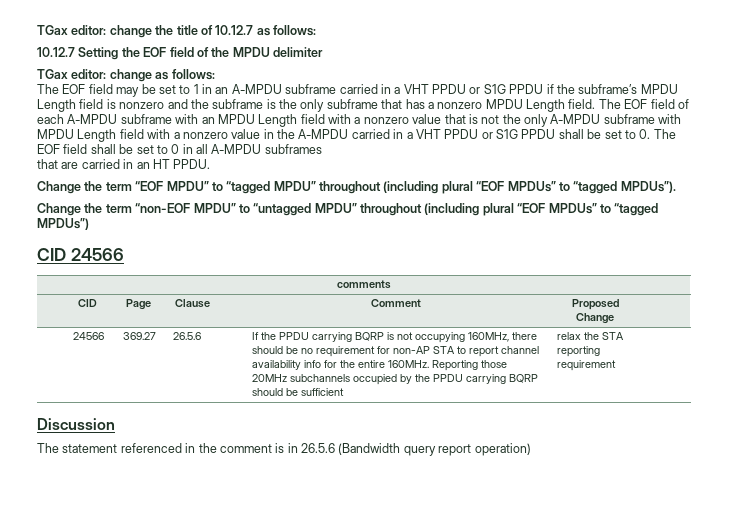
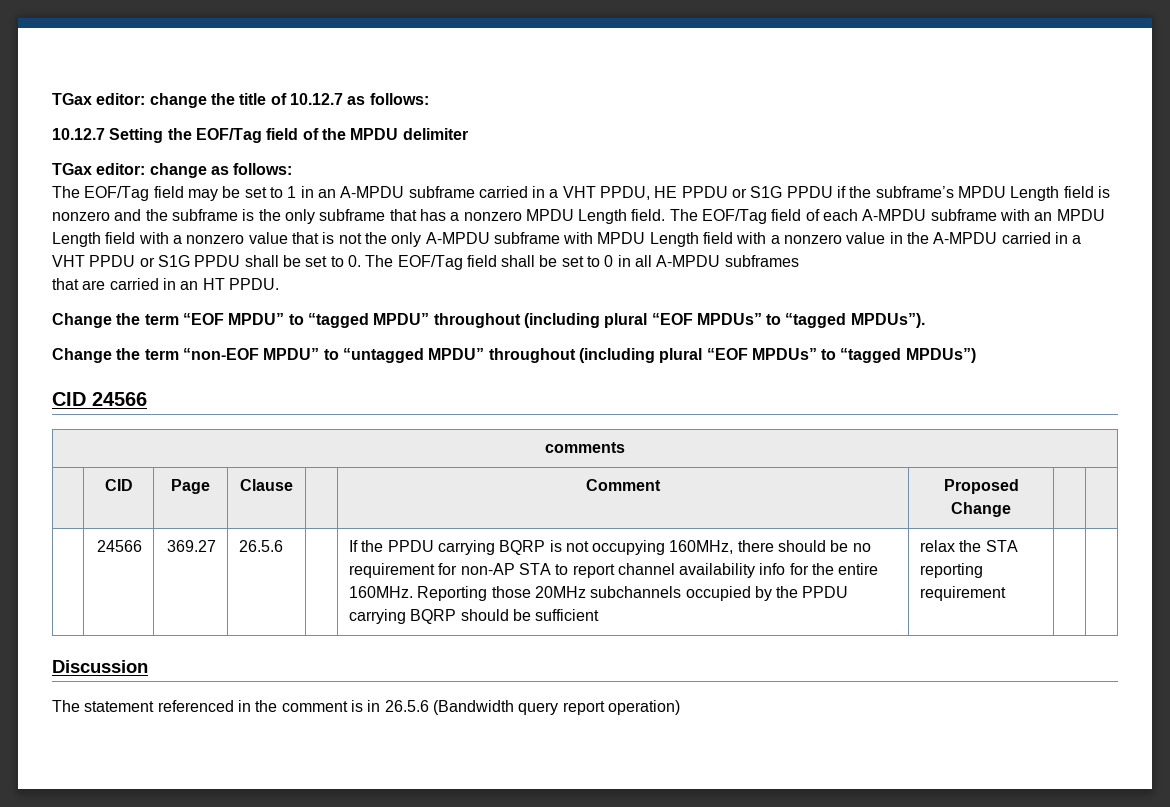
[143,47,167,57] EOF -> [195,128,262,143] EOF/Tag
[62,84,86,94] EOF -> [84,186,150,201] EOF/Tag
(429, 89) none -> [600,186,678,200] PPDU, HE
[624,99,648,109] EOF -> [702,209,768,224] EOF/Tag
[37,144,60,154] EOF -> [397,255,463,270] EOF/Tag

